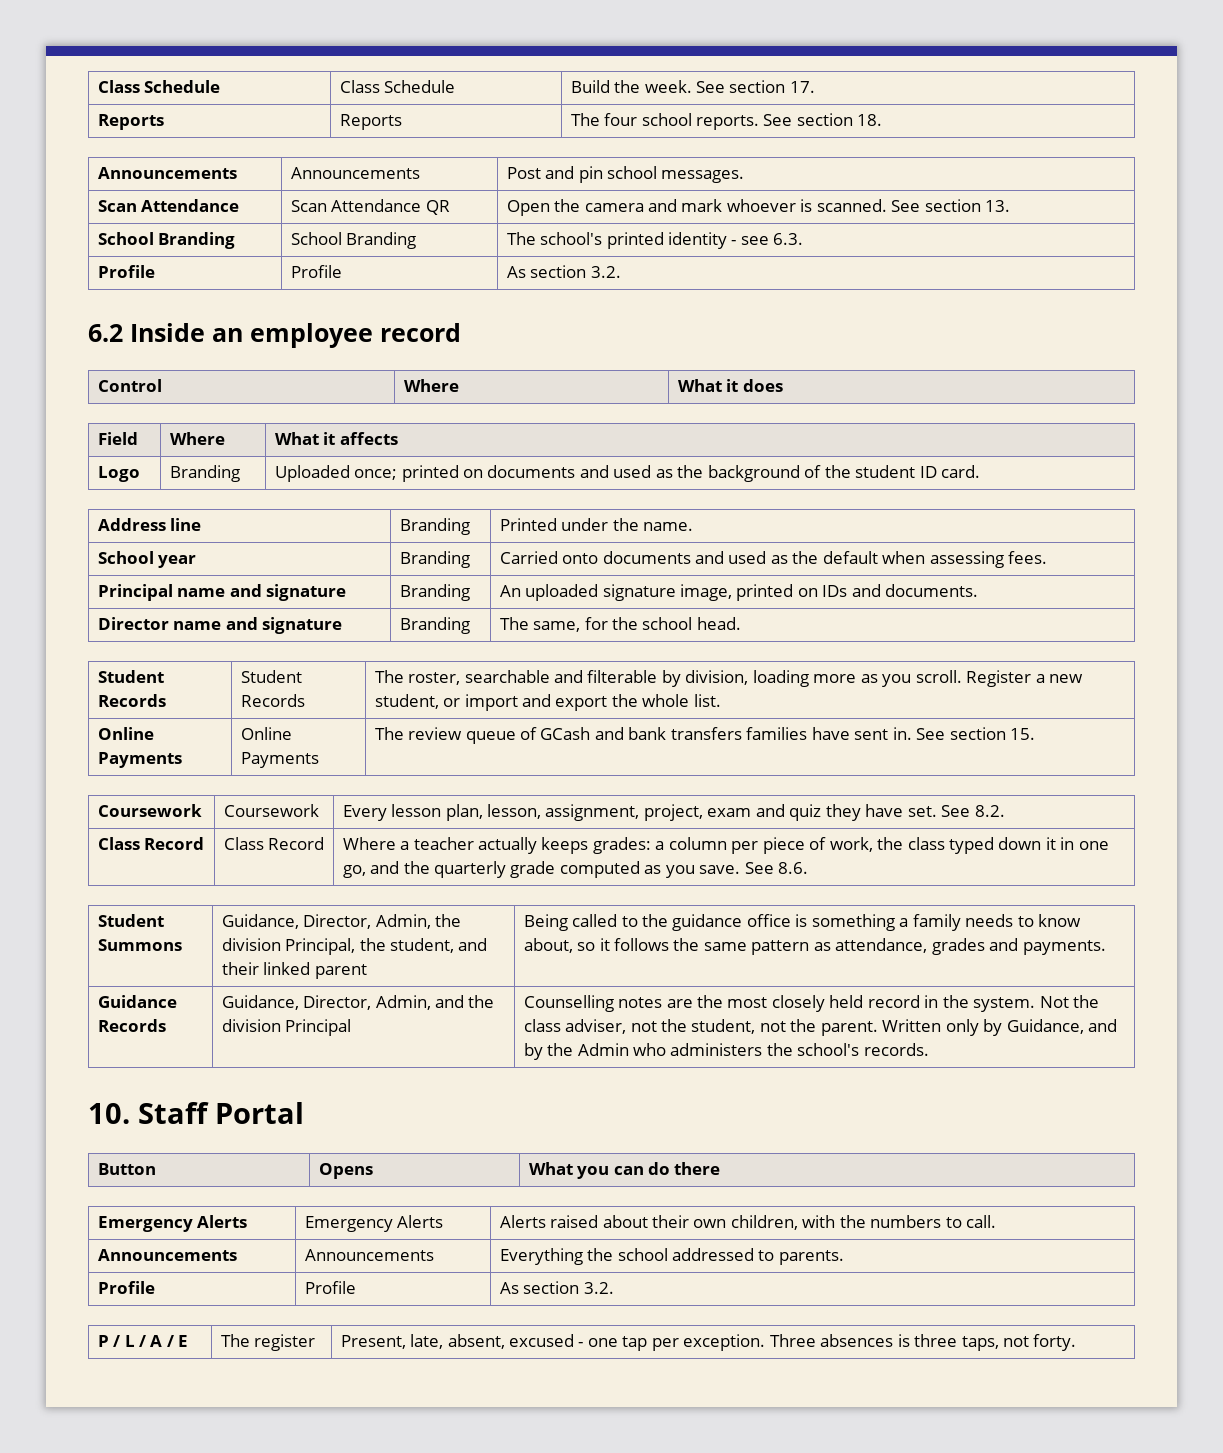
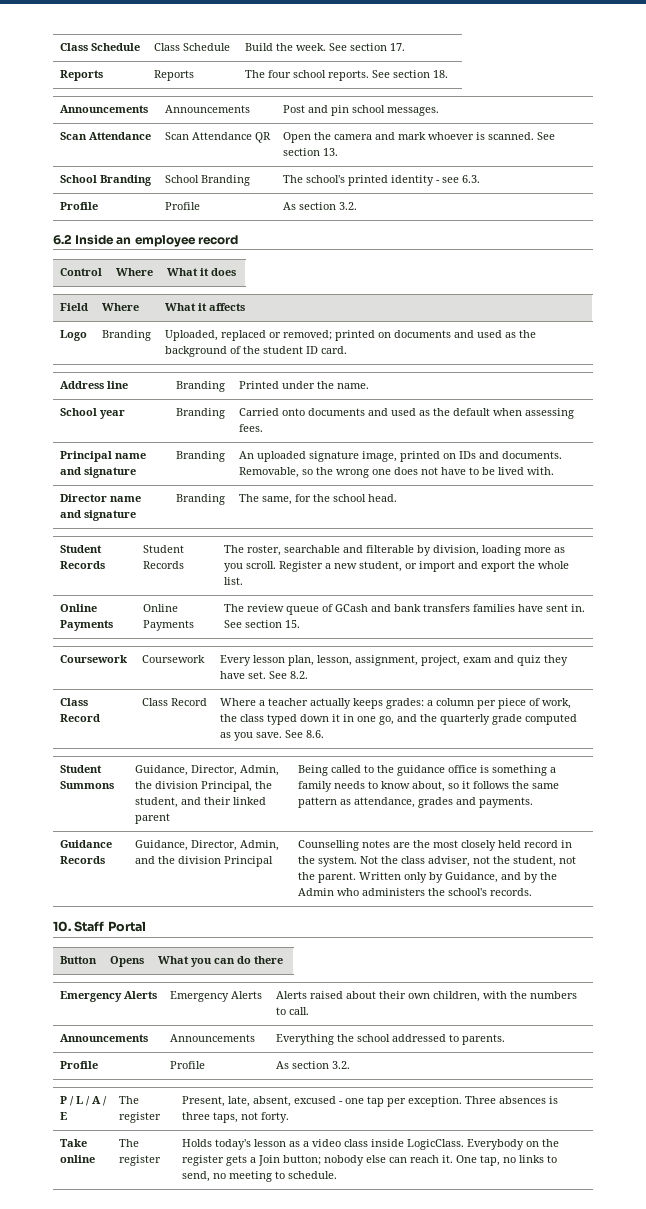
[274,465,398,482] Uploaded once; -> [164,330,332,341] Uploaded, replaced or removed;
(979, 590) none -> [238,467,554,478] Removable, so the wrong one does not have to be lived with.
(1077, 1342) none -> [59,1139,87,1147] [59,1155,95,1163] [118,1139,139,1147] [118,1155,161,1166] [181,1139,559,1150] [181,1155,557,1166] [181,1171,337,1182] // Take online | The register | Holds today's lesson as a video class inside LogicClass. Everybody on the register gets a Join button; nobody else can reach it. One tap, no links to send, no meeting to schedule.

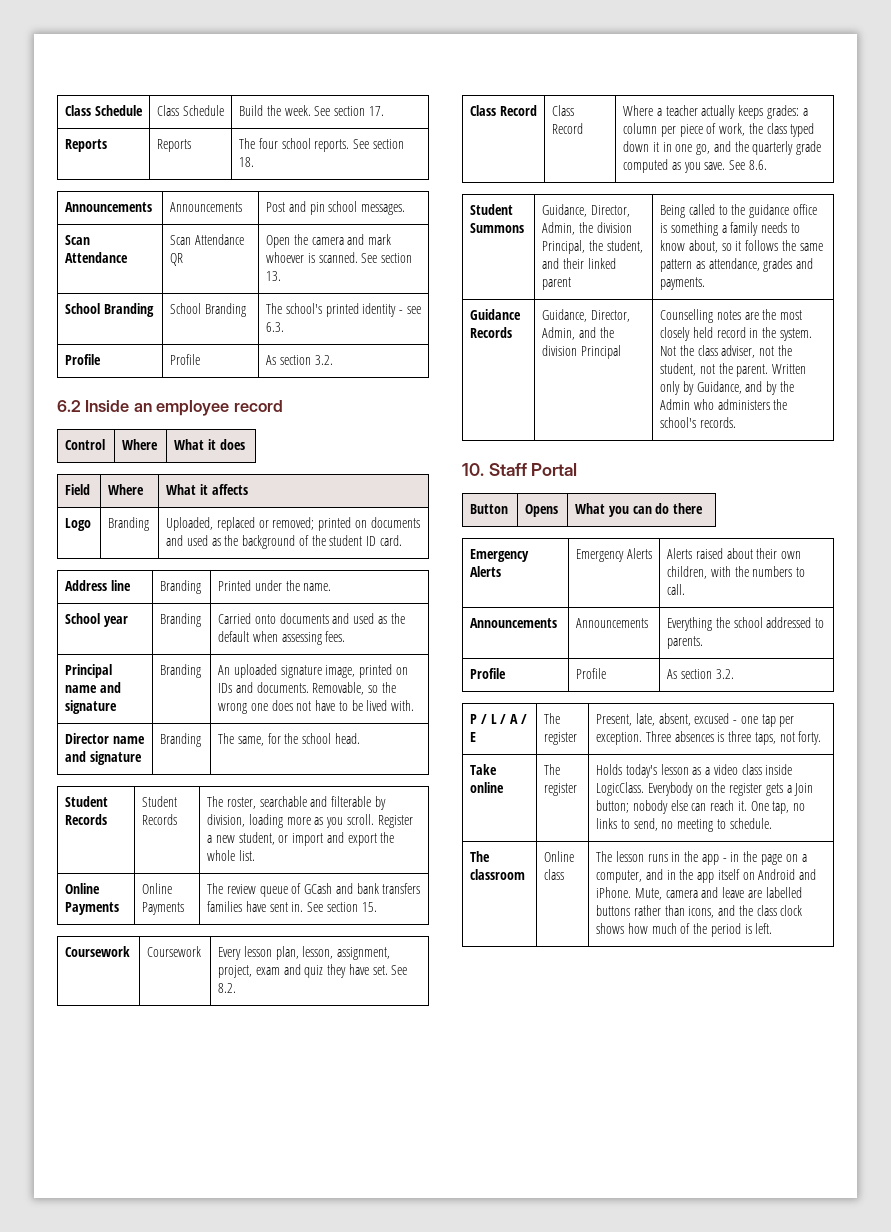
(337, 1175) none -> [470,851,491,862] [470,869,526,880] [544,851,575,862] [544,869,565,880] [596,851,807,865] [596,869,817,883] [596,887,802,900] [596,905,803,918] [596,923,773,937] // The classroom | Online class | The lesson runs in the app - in the page on a computer, and in the app itself on Android and iPhone. Mute, camera and leave are labelled buttons rather than icons, and the class clock shows how much of the period is left.

